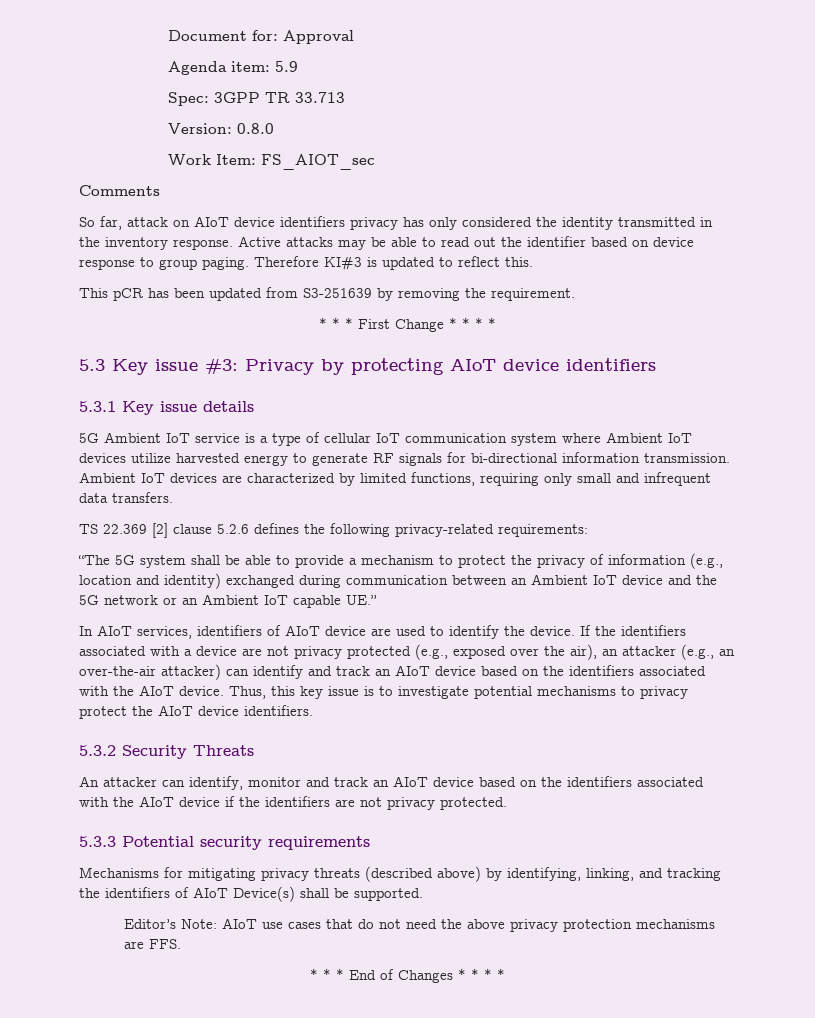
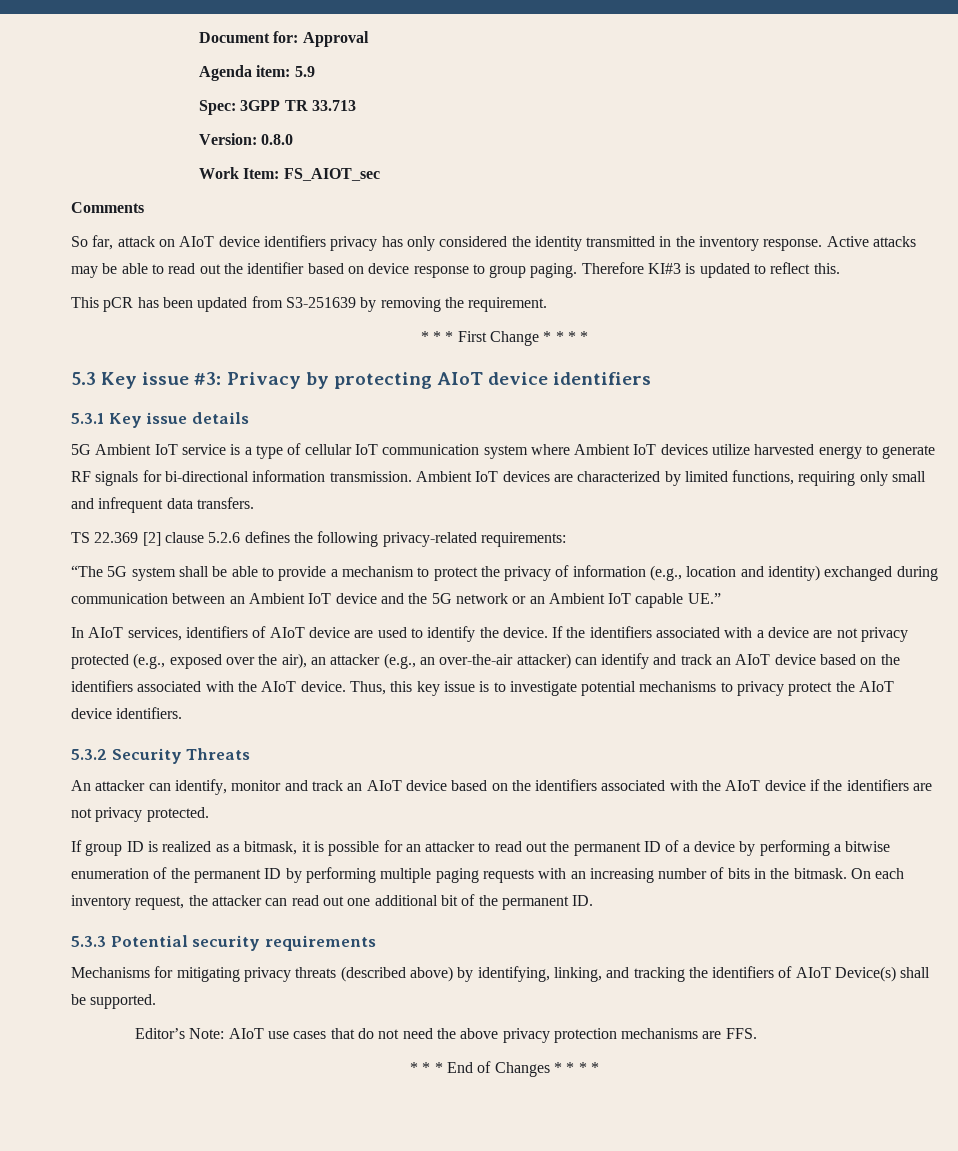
(507, 803) none -> [71,840,891,856] [71,867,905,883] [71,894,594,910] // If group ID is realized as a bitmask, it is possible for an attacker to read out the permanent ID of a device by performing a bitwise enumeration of the permanent ID by performing multiple paging requests with an increasing number of bits in the bitmask. On each inventory request, the attacker can read out one additional bit of the permanent ID.

